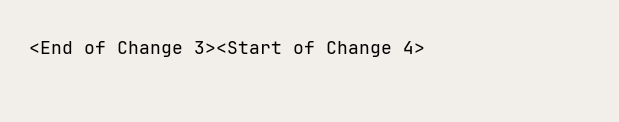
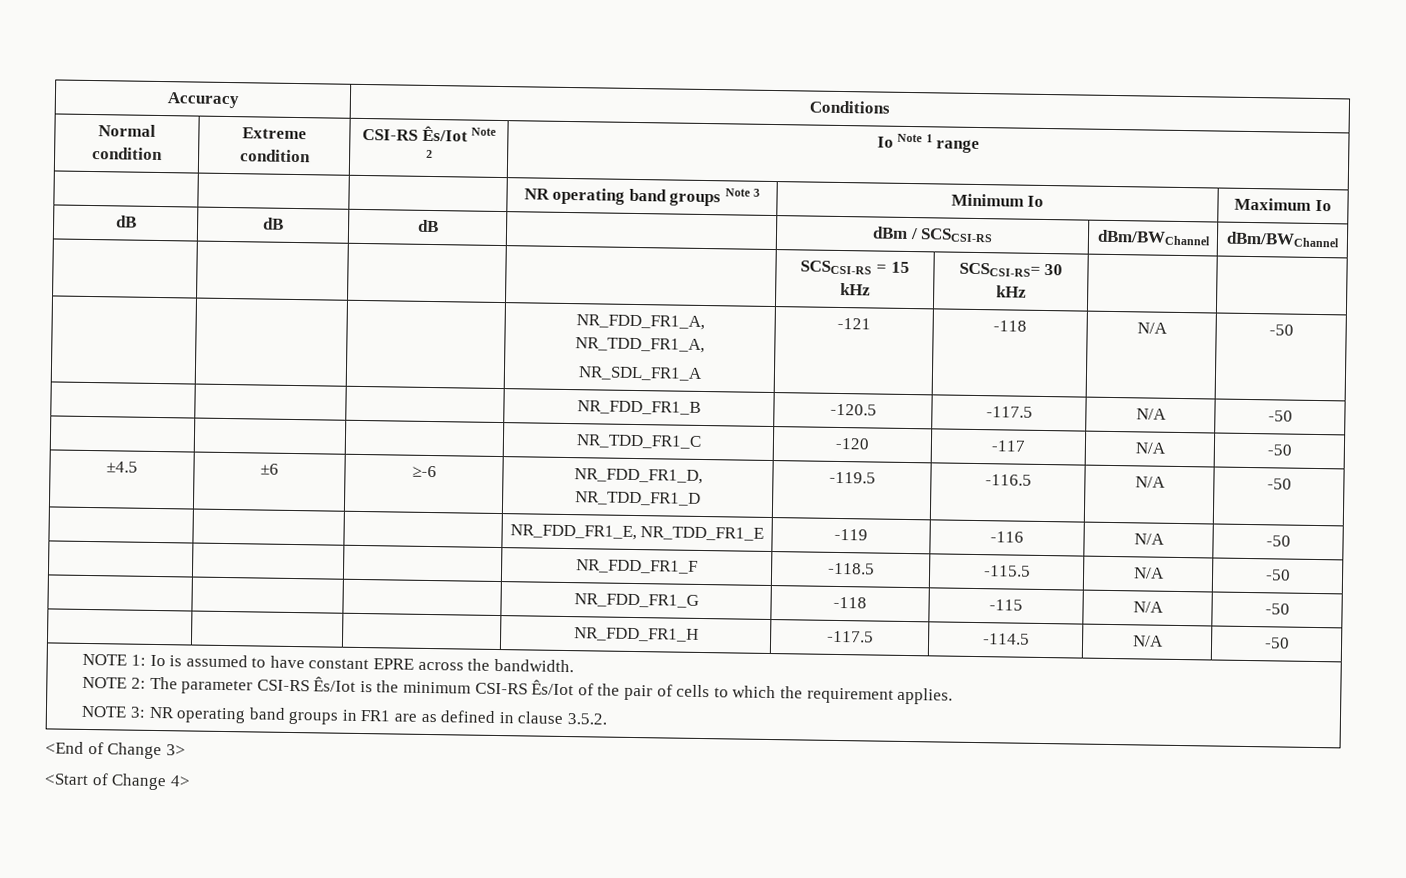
(29, 47) none -> [166,92,240,109] [809,100,890,114] [98,124,156,137] [92,147,163,161] [242,127,307,140] [239,149,311,163] [361,125,498,142] [425,149,433,158] [876,133,981,154] [523,187,761,207] [950,193,1045,207] [1234,197,1332,212] [115,215,137,228] [263,217,284,230] [417,219,439,233] [871,226,994,243] [1096,229,1211,246] [1226,231,1340,248] [800,260,910,275] [839,282,871,296] [958,262,1064,277] [995,285,1027,298] [575,314,705,331] [575,337,705,354] [577,366,703,381] [837,317,871,330] [993,320,1027,332] [1136,322,1168,334] [1268,324,1294,336] [577,400,701,415] [829,403,877,416] [985,406,1033,418] [1135,408,1167,420] [1267,410,1293,422] [575,434,702,449] [835,437,870,450] [991,440,1026,452] [1134,442,1166,454] [1266,444,1292,456] [106,461,138,473] [260,463,279,475] [411,465,437,478] [573,468,703,484] [575,491,701,506] [828,471,876,484] [984,474,1032,486] [1134,476,1166,488] [1266,478,1292,490] [509,524,765,541] [834,528,868,541] [990,531,1024,543] [1133,533,1165,545] [1265,535,1291,547] [576,559,698,574] [827,562,875,575] [983,565,1031,577] [1133,567,1165,579] [1264,569,1291,581] [573,593,699,608] [833,596,867,609] [989,599,1023,611] [1132,601,1164,613] [1264,603,1290,615] [573,627,699,642] [826,630,874,643] [982,633,1030,645] [1132,635,1164,647] [1263,637,1290,649] [82,653,574,673] [82,676,954,705] [81,705,607,725] Accuracy | Conditions // Normal condition | Extreme condition | CSI-RS Ês/Iot Note 2 | Io Note 1 range // | | | NR operating band groups Note 3 | Minimum Io | Maximum Io // dB | dB | dB | | dBm / SCSCSI-RS | dBm/BWChannel | dBm/BWChannel // | | | | SCSCSI-RS = 15 kHz | SCSCSI-RS= 30 kHz | | // | | | NR_FDD_FR1_A, NR_TDD_FR1_A, // NR_SDL_FR1_A | -121 | -118 | N/A | -50 // | | | NR_FDD_FR1_B | -120.5 | -117.5 | N/A | -50 // | | | NR_TDD_FR1_C | -120 | -117 | N/A | -50 // ±4.5 | ±6 | ≥-6 | NR_FDD_FR1_D, NR_TDD_FR1_D | -119.5 | -116.5 | N/A | -50 // | | | NR_FDD_FR1_E, NR_TDD_FR1_E | -119 | -116 | N/A | -50 // | | | NR_FDD_FR1_F | -118.5 | -115.5 | N/A | -50 // | | | NR_FDD_FR1_G | -118 | -115 | N/A | -50 // | | | NR_FDD_FR1_H | -117.5 | -114.5 | N/A | -50 // NOTE 1: Io is assumed to have constant EPRE across the bandwidth. // NOTE 2: The parameter CSI-RS Ês/Iot is the minimum CSI-RS Ês/Iot of the pair of cells to which the requirement applies. // NOTE 3: NR operating band groups in FR1 are as defined in clause 3.5.2. //
[194,41,282,54] 3><Start -> [165,744,186,756] [44,773,89,786] 3> // <Start

